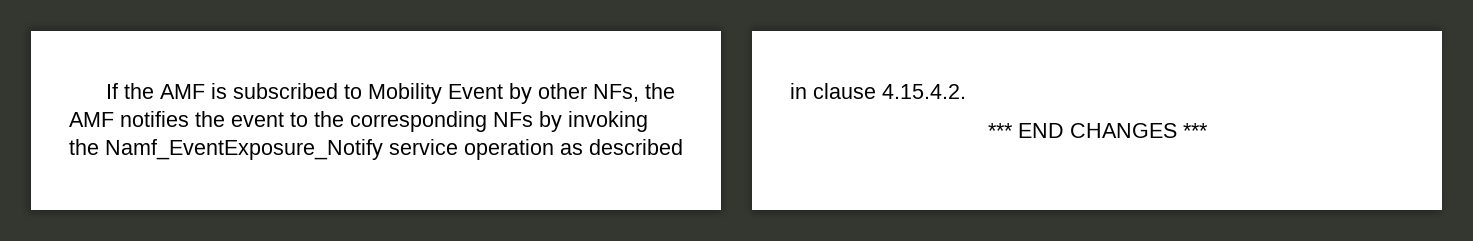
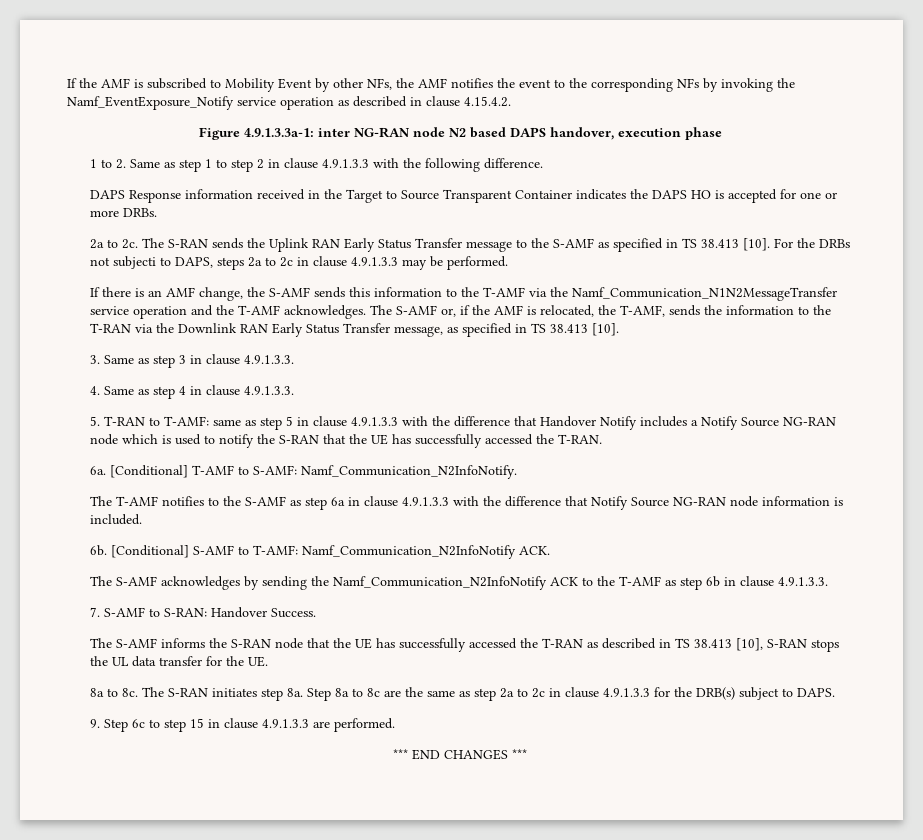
(966, 91) none -> [198,127,722,140] [89,158,543,172] [89,189,837,203] [89,208,157,217] [89,238,850,252] [89,256,508,270] [89,287,837,301] [89,305,831,319] [89,323,619,337] [89,354,294,368] [89,385,294,399] [89,416,836,430] [89,434,602,448] [89,465,517,479] [89,496,843,510] [89,514,142,525] [89,545,550,559] [89,576,828,590] [89,607,316,618] [89,638,839,652] [89,656,268,667] [89,687,835,701] [89,718,395,732] // Figure 4.9.1.3.3a-1: inter NG-RAN node N2 based DAPS handover, execution phase // 1 to 2. Same as step 1 to step 2 in clause 4.9.1.3.3 with the following difference. // DAPS Response information received in the Target to Source Transparent Container indicates the DAPS HO is accepted for one or more DRBs. // 2a to 2c. The S-RAN sends the Uplink RAN Early Status Transfer message to the S-AMF as specified in TS 38.413 [10]. For the DRBs not subjecti to DAPS, steps 2a to 2c in clause 4.9.1.3.3 may be performed. // If there is an AMF change, the S-AMF sends this information to the T-AMF via the Namf_Communication_N1N2MessageTransfer service operation and the T-AMF acknowledges. The S-AMF or, if the AMF is relocated, the T-AMF, sends the information to the T-RAN via the Downlink RAN Early Status Transfer message, as specified in TS 38.413 [10]. // 3. Same as step 3 in clause 4.9.1.3.3. // 4. Same as step 4 in clause 4.9.1.3.3. // 5. T-RAN to T-AMF: same as step 5 in clause 4.9.1.3.3 with the difference that Handover Notify includes a Notify Source NG-RAN node which is used to notify the S-RAN that the UE has successfully accessed the T-RAN. // 6a. [Conditional] T-AMF to S-AMF: Namf_Communication_N2InfoNotify. // The T-AMF notifies to the S-AMF as step 6a in clause 4.9.1.3.3 with the difference that Notify Source NG-RAN node information is included. // 6b. [Conditional] S-AMF to T-AMF: Namf_Communication_N2InfoNotify ACK. // The S-AMF acknowledges by sending the Namf_Communication_N2InfoNotify ACK to the T-AMF as step 6b in clause 4.9.1.3.3. // 7. S-AMF to S-RAN: Handover Success. // The S-AMF informs the S-RAN node that the UE has successfully accessed the T-RAN as described in TS 38.413 [10], S-RAN stops the UL data transfer for the UE. // 8a to 8c. The S-RAN initiates step 8a. Step 8a to 8c are the same as step 2a to 2c in clause 4.9.1.3.3 for the DRB(s) subject to DAPS. // 9. Step 6c to step 15 in clause 4.9.1.3.3 are performed.

